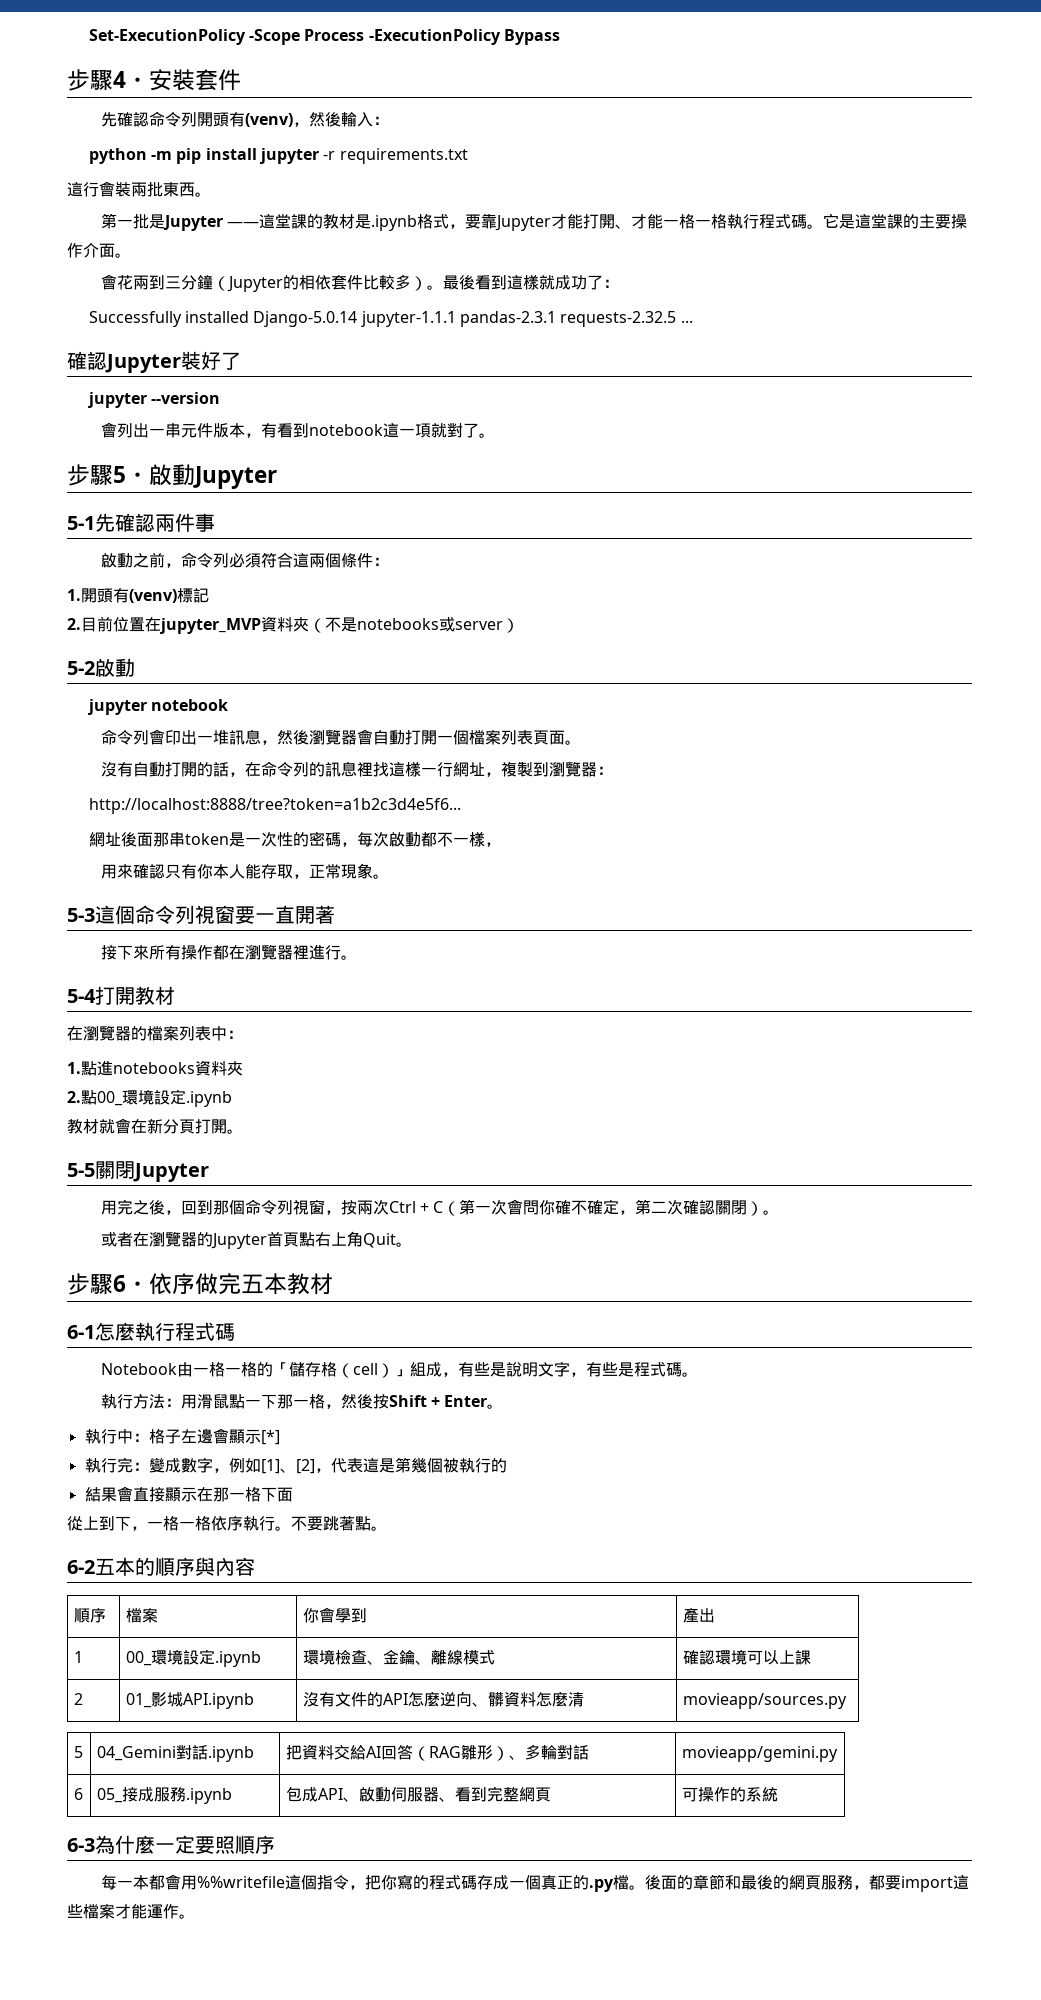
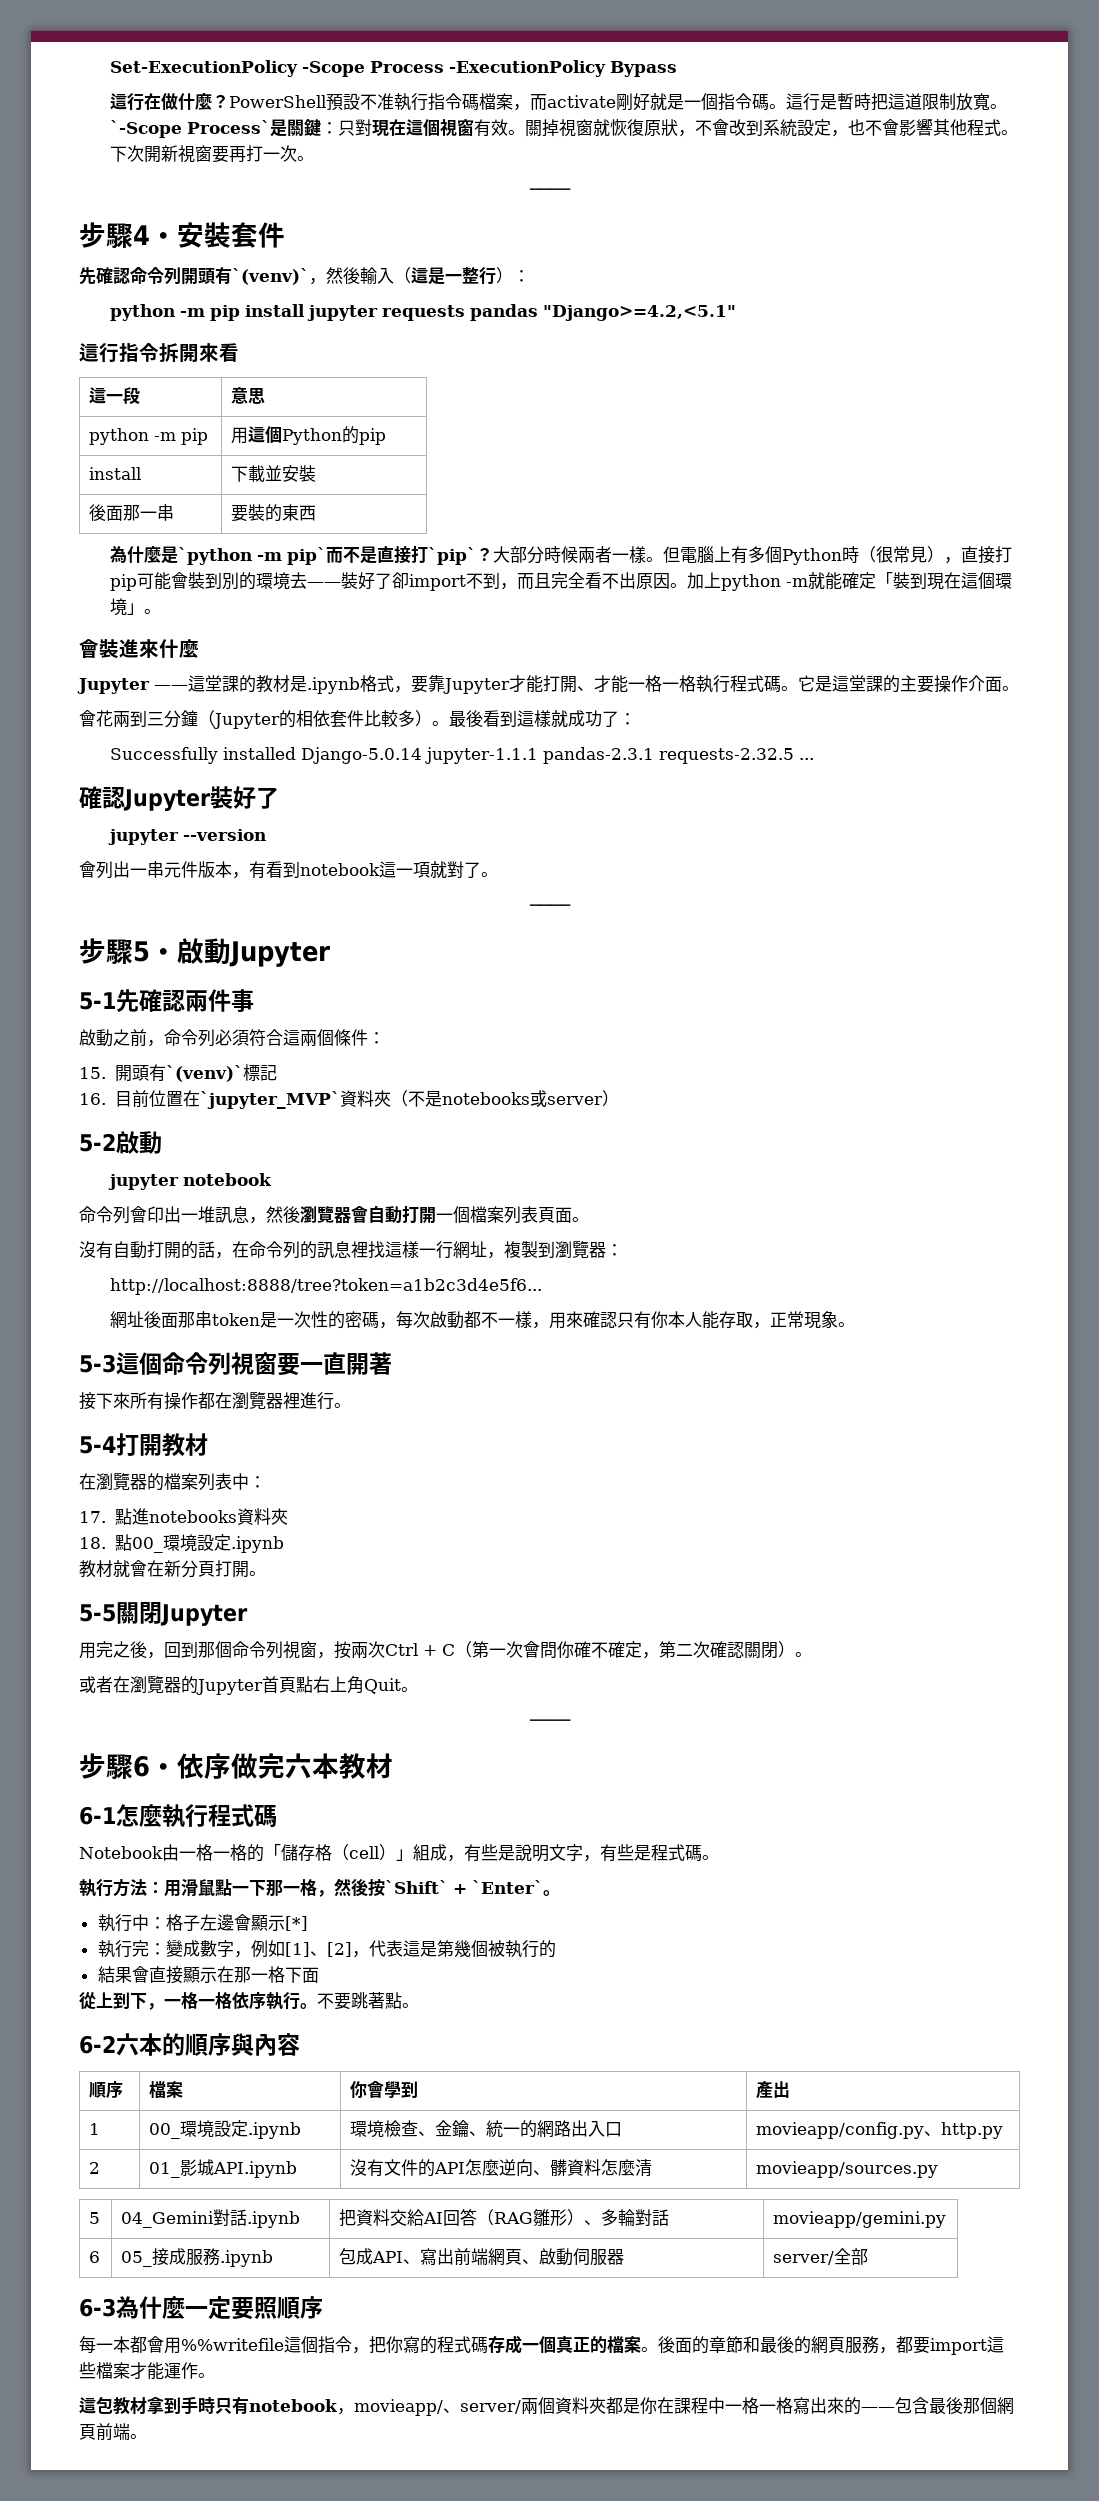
(561, 37) none -> [110,93,1008,111] [110,119,1019,138] [110,145,315,163] [528,188,571,195] // 這行在做什麼？PowerShell預設不准執行指令碼檔案，而activate剛好就是一個指令碼。這行是暫時把這道限制放寬。`-Scope Process`是關鍵：只對現在這個視窗有效。關掉視窗就恢復原狀，不會改到系統設定，也不會影響其他程式。下次開新視窗要再打一次。 // ────
[244,113,293,127] (venv) -> [232,268,309,285] `(venv)`
(373, 119) none -> [394,267,513,285] （這是一整行）
[323,148,468,164] [67,181,211,197] [100,213,165,229] -r requirements.txt // 這行會裝兩批東西。 // 第一批是 -> [382,304,737,321] [79,343,239,363] [89,387,141,404] [231,387,266,404] [89,428,209,445] [231,426,387,445] [89,467,142,480] [231,465,317,482] [89,504,175,521] [231,504,317,522] [110,545,1013,565] [110,572,1013,591] [110,598,162,616] [79,639,199,658] requests pandas "Django>=4.2,<5.1" // 這行指令拆開來看 // 這一段 | 意思 // python -m pip | 用這個Python的pip // install | 下載並安裝 // 後面那一串 | 要裝的東西 // 為什麼是`python -m pip`而不是直接打`pip`？大部分時候兩者一樣。但電腦上有多個Python時（很常見），直接打pip可能會裝到別的環境去——裝好了卻import不到，而且完全看不出原因。加上python -m就能確定「裝到現在這個環境」。 // 會裝進來什麼 //
(495, 435) none -> [528,904,571,911] // ────
[67,588,177,603] 1.開頭有(venv) -> [79,1064,243,1082] 15.開頭有`(venv)`
[67,618,81,630] 2. -> [79,1093,106,1105] 16.
[159,618,261,634] jupyter_MVP -> [199,1091,340,1109] `jupyter_MVP`
(501, 844) // -> (550, 1325) none
[67,1062,81,1074] 1. -> [79,1511,106,1523] 17.
[67,1091,81,1103] 2. -> [79,1537,106,1549] 18.
(412, 1244) none -> [528,1719,571,1726] // ────
[241,1274,264,1294] 五 -> [285,1753,312,1779] 六
[388,1395,488,1407] Shift + Enter -> [385,1880,543,1894] `Shift` + `Enter`
[95,1558,115,1575] 五 -> [116,2033,139,2056] 六
[430,1649,495,1665] [682,1649,811,1665] 離線模式 | 確認環境可以上課 -> [486,2120,623,2138] [756,2122,1004,2139] 統一的網路出入口 | movieapp/config.py、http.py
(359, 1799) none -> [420,2248,540,2266] 寫出前端網頁、
[438,1786,551,1802] [681,1787,778,1802] 、看到完整網頁 | 可操作的系統 -> [773,2248,869,2265] | server/全部
[588,1875,629,1892] .py檔 -> [607,2336,641,2354] 檔案
(195, 1916) none -> [79,2396,1014,2416] [79,2423,147,2441] // 這包教材拿到手時只有notebook，movieapp/、server/兩個資料夾都是你在課程中一格一格寫出來的——包含最後那個網頁前端。

